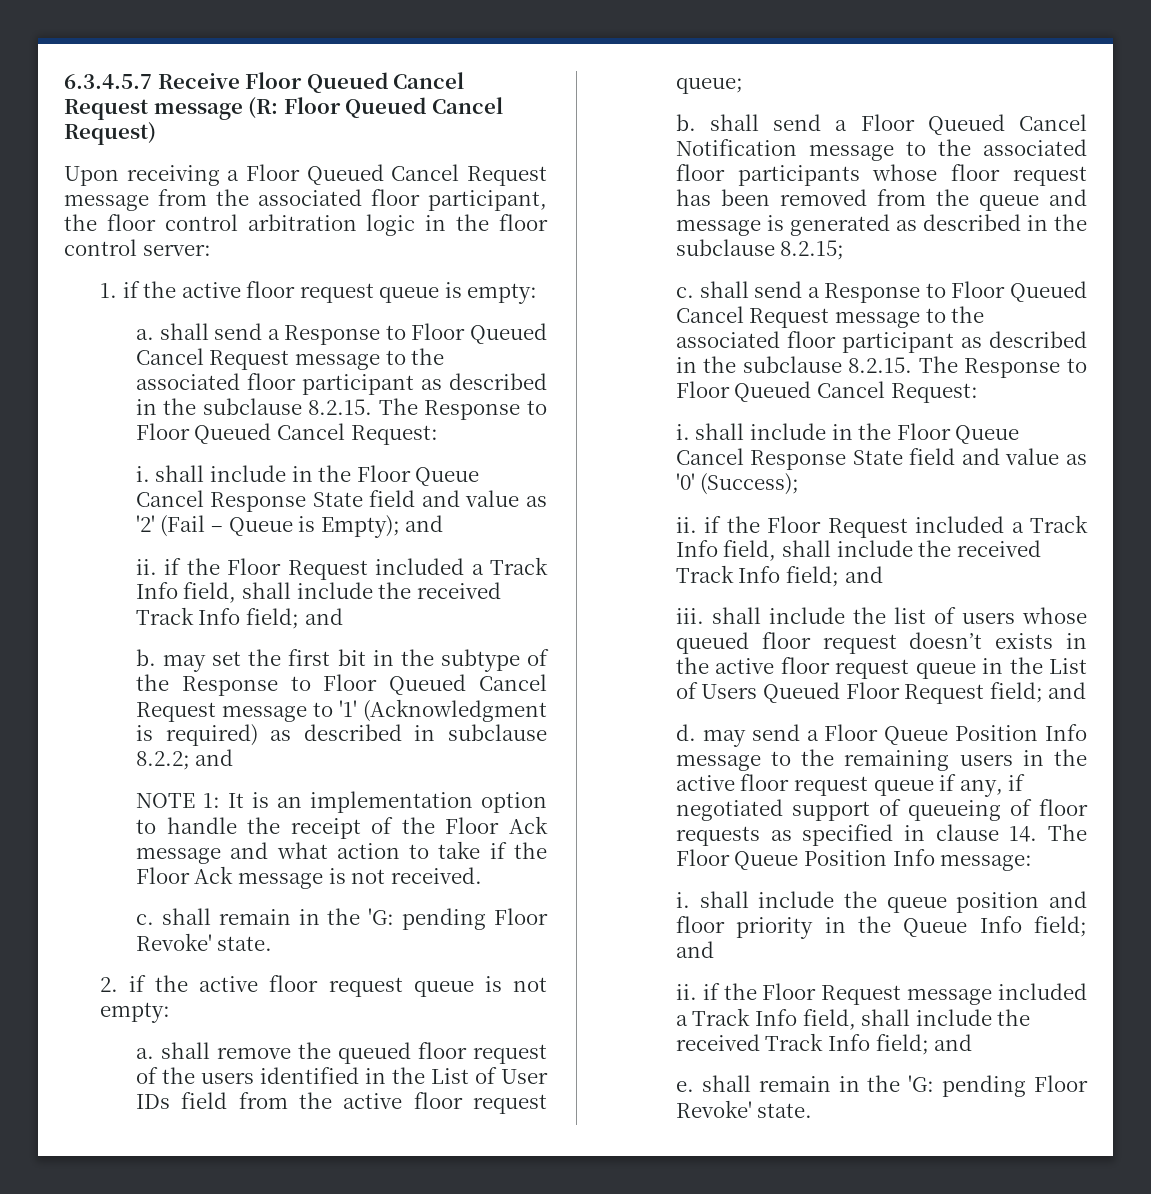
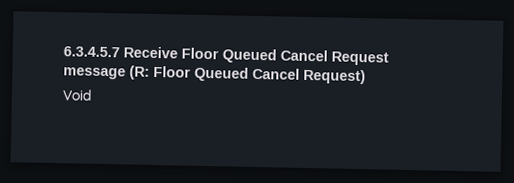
[64,164,547,186] [64,189,547,211] [64,214,548,236] [64,239,211,256] [99,281,538,304] [135,323,547,345] [135,348,445,370] [135,373,547,395] [135,398,547,420] [135,423,438,445] [135,465,480,486] [135,490,547,512] [135,515,444,538] [135,557,548,580] [135,582,501,603] [135,607,343,629] [135,649,549,672] [135,674,547,696] [135,699,547,722] [135,724,547,746] [135,749,234,770] [135,791,547,813] [135,816,548,839] [135,841,547,864] [135,866,482,889] [135,908,548,930] [135,933,273,951] [99,975,547,997] [99,1002,170,1023] [135,1042,547,1064] [135,1067,548,1084] [135,1092,548,1114] [675,78,743,94] [675,114,1087,135] [675,139,1087,161] [675,164,1087,186] [675,189,1087,211] [675,214,1087,236] [675,239,845,260] [675,281,1087,303] [675,306,985,328] [675,331,1087,353] [675,356,1087,378] [675,381,978,403] [675,423,1020,444] [675,448,1087,470] [675,473,800,495] [675,515,1088,538] [675,540,1041,561] [675,565,883,587] [675,607,1087,624] [675,632,1087,654] [675,657,1087,679] [675,682,1087,704] [675,724,1087,747] [675,749,1087,771] [675,774,1026,797] [675,799,1088,821] [675,824,1087,846] [675,849,1033,871] [675,891,1087,913] [675,916,1087,939] [675,941,714,958] [675,983,1087,1005] [675,1008,1031,1030] [675,1033,973,1055] [675,1075,1088,1097] [675,1100,813,1118] Upon receiving a Floor Queued Cancel Request message from the associated floor participant, the floor control arbitration logic in the floor control server: // 1. if the active floor request queue is empty: // a. shall send a Response to Floor Queued Cancel Request message to the associated floor participant as described in the subclause 8.2.15. The Response to Floor Queued Cancel Request: // i. shall include in the Floor Queue Cancel Response State field and value as '2' (Fail – Queue is Empty); and // ii. if the Floor Request included a Track Info field, shall include the received Track Info field; and // b. may set the first bit in the subtype of the Response to Floor Queued Cancel Request message to '1' (Acknowledgment is required) as described in subclause 8.2.2; and // NOTE 1: It is an implementation option to handle the receipt of the Floor Ack message and what action to take if the Floor Ack message is not received. // c. shall remain in the 'G: pending Floor Revoke' state. // 2. if the active floor request queue is not empty: // a. shall remove the queued floor request of the users identified in the List of User IDs field from the active floor request queue; // b. shall send a Floor Queued Cancel Notification message to the associated floor participants whose floor request has been removed from the queue and message is generated as described in the subclause 8.2.15; // c. shall send a Response to Floor Queued Cancel Request message to the associated floor participant as described in the subclause 8.2.15. The Response to Floor Queued Cancel Request: // i. shall include in the Floor Queue Cancel Response State field and value as '0' (Success); // ii. if the Floor Request included a Track Info field, shall include the received Track Info field; and // iii. shall include the list of users whose queued floor request doesn’t exists in the active floor request queue in the List of Users Queued Floor Request field; and // d. may send a Floor Queue Position Info message to the remaining users in the active floor request queue if any, if negotiated support of queueing of floor requests as specified in clause 14. The Floor Queue Position Info message: // i. shall include the queue position and floor priority in the Queue Info field; and // ii. if the Floor Request message included a Track Info field, shall include the received Track Info field; and // e. shall remain in the 'G: pending Floor Revoke' state. -> [62,89,93,101] Void

